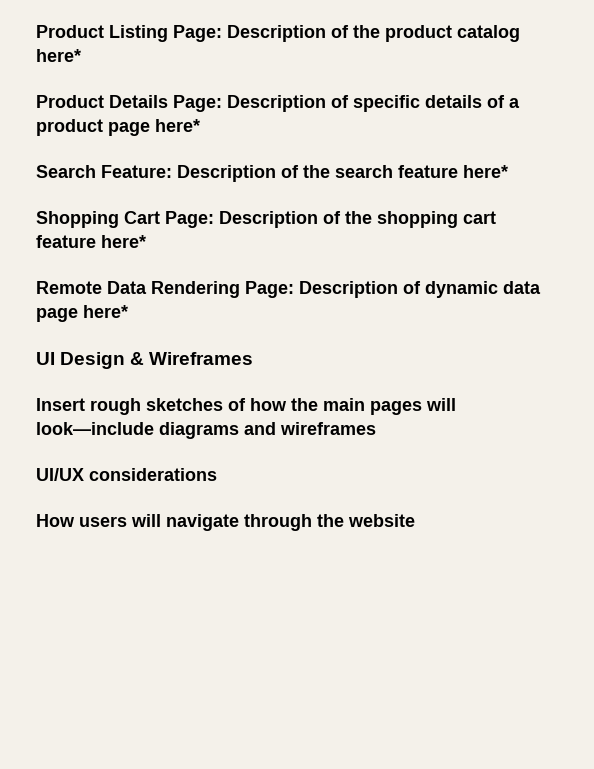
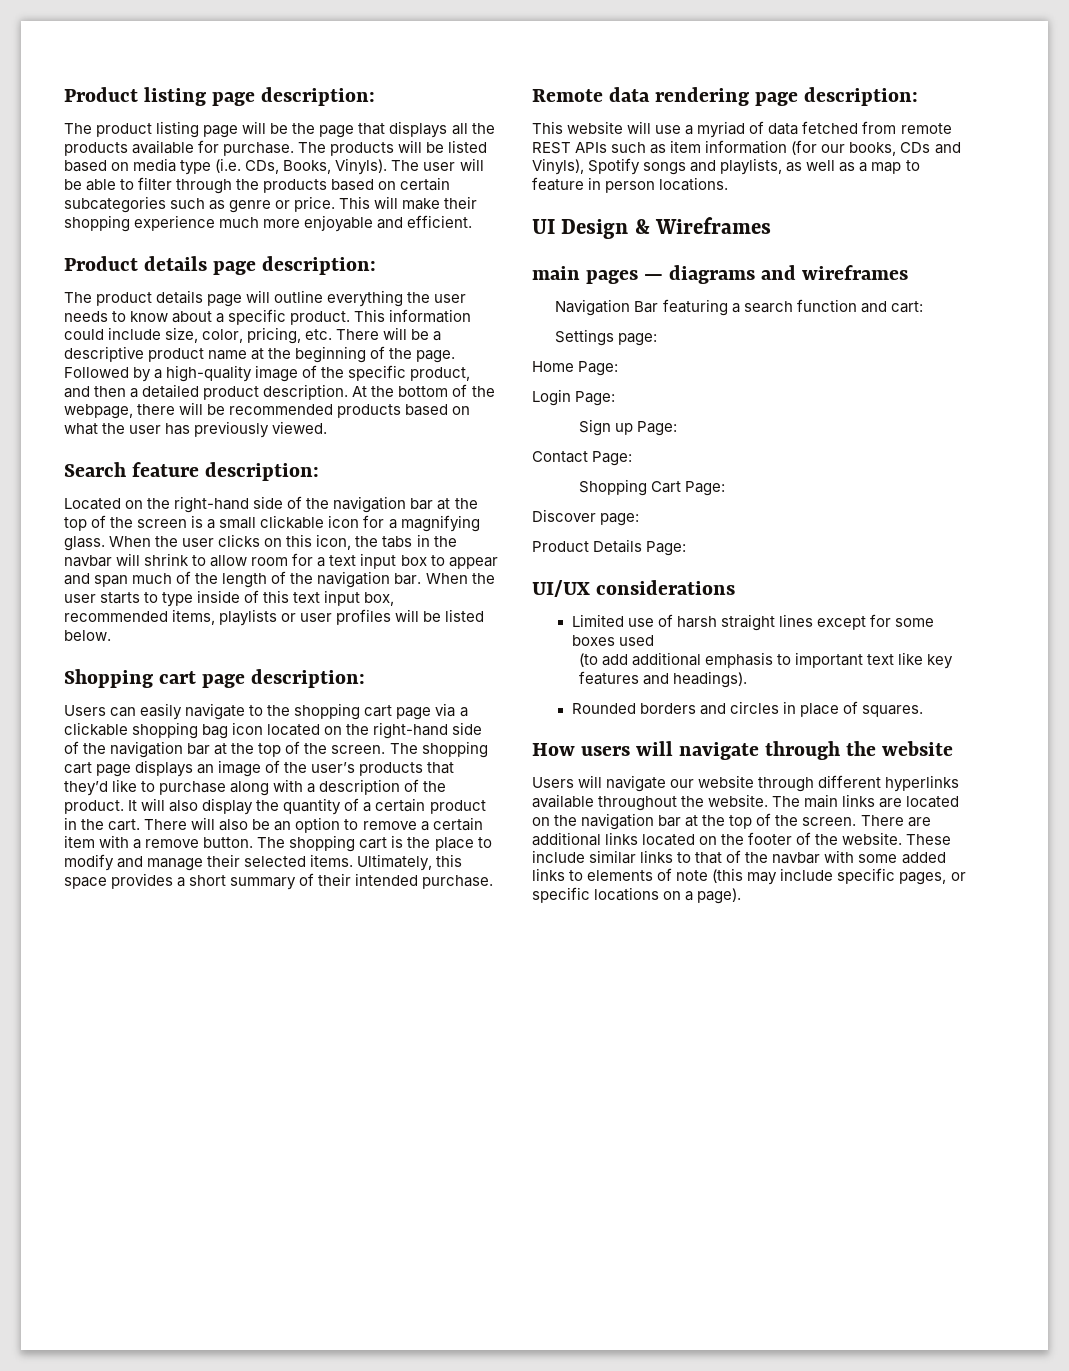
[36,25,520,42] [36,49,81,62] [36,95,520,112] [36,119,200,136] [36,165,508,182] [36,211,496,228] [36,235,146,248] [36,281,541,298] [36,305,128,322] [36,352,254,369] [36,398,456,415] [36,422,376,439] [36,468,217,481] Product Listing Page: Description of the product catalog here* // Product Details Page: Description of specific details of a product page here* // Search Feature: Description of the search feature here* // Shopping Cart Page: Description of the shopping cart feature here* // Remote Data Rendering Page: Description of dynamic data page here* // UI Design & Wireframes // Insert rough sketches of how the main pages will look—include diagrams and wireframes // UI/UX considerations -> [64,87,376,106] [64,121,495,138] [64,140,488,156] [64,158,484,175] [64,177,451,194] [64,196,478,213] [64,215,473,232] [64,256,377,275] [64,290,467,307] [64,309,472,325] [64,327,442,344] [64,346,456,363] [64,365,471,382] [64,384,495,400] [64,402,471,419] [64,421,328,438] [64,462,320,481] [64,496,478,513] [64,515,480,532] [64,534,457,551] [64,553,498,569] [64,571,495,588] [64,590,395,607] [64,609,485,626] [64,630,111,641] [64,669,366,688] [64,703,468,720] [64,722,483,739] [64,741,488,758] [64,760,455,777] [64,779,447,796] [64,798,486,815] [64,817,483,833] [64,835,492,852] [64,854,463,871] [64,873,494,890] [532,87,919,106] [532,121,952,138] [532,140,961,156] [532,158,920,175] [532,177,729,193] [532,217,772,239] [532,265,909,284] [555,299,923,316] [555,329,658,346] [532,361,619,376] [532,389,616,406] [578,419,677,436] [532,451,633,466] [578,479,725,496] [532,509,640,526] [532,539,687,556] [532,580,736,597] [571,614,935,631] [571,635,654,646] [578,652,954,669] [578,671,747,688] [571,701,924,717] Product listing page description: // The product listing page will be the page that displays all the products available for purchase. The products will be listed based on media type (i.e. CDs, Books, Vinyls). The user will be able to filter through the products based on certain subcategories such as genre or price. This will make their shopping experience much more enjoyable and efficient. // Product details page description: // The product details page will outline everything the user needs to know about a specific product. This information could include size, color, pricing, etc. There will be a descriptive product name at the beginning of the page. Followed by a high-quality image of the specific product, and then a detailed product description. At the bottom of the webpage, there will be recommended products based on what the user has previously viewed. // Search feature description: // Located on the right-hand side of the navigation bar at the top of the screen is a small clickable icon for a magnifying glass. When the user clicks on this icon, the tabs in the navbar will shrink to allow room for a text input box to appear and span much of the length of the navigation bar. When the user starts to type inside of this text input box, recommended items, playlists or user profiles will be listed below. // Shopping cart page description: // Users can easily navigate to the shopping cart page via a clickable shopping bag icon located on the right-hand side of the navigation bar at the top of the screen. The shopping cart page displays an image of the user’s products that they’d like to purchase along with a description of the product. It will also display the quantity of a certain product in the cart. There will also be an option to remove a certain item with a remove button. The shopping cart is the place to modify and manage their selected items. Ultimately, this space provides a short summary of their intended purchase. // Remote data rendering page description: // This website will use a myriad of data fetched from remote REST APIs such as item information (for our books, CDs and Vinyls), Spotify songs and playlists, as well as a map to feature in person locations. // UI Design & Wireframes // main pages — diagrams and wireframes // Navigation Bar featuring a search function and cart: // Settings page: // Home Page: // Login Page: // Sign up Page: // Contact Page: // Shopping Cart Page: // Discover page: // Product Details Page: // UI/UX considerations // Limited use of harsh straight lines except for some boxes used // (to add additional emphasis to important text like key features and headings). // Rounded borders and circles in place of squares.
(415, 520) none -> [532,775,960,792] [532,794,960,811] [532,813,931,830] [532,832,952,846] [532,850,946,864] [532,868,966,885] [532,887,742,904] // Users will navigate our website through different hyperlinks available throughout the website. The main links are located on the navigation bar at the top of the screen. There are additional links located on the footer of the website. These include similar links to that of the navbar with some added links to elements of note (this may include specific pages, or specific locations on a page).

